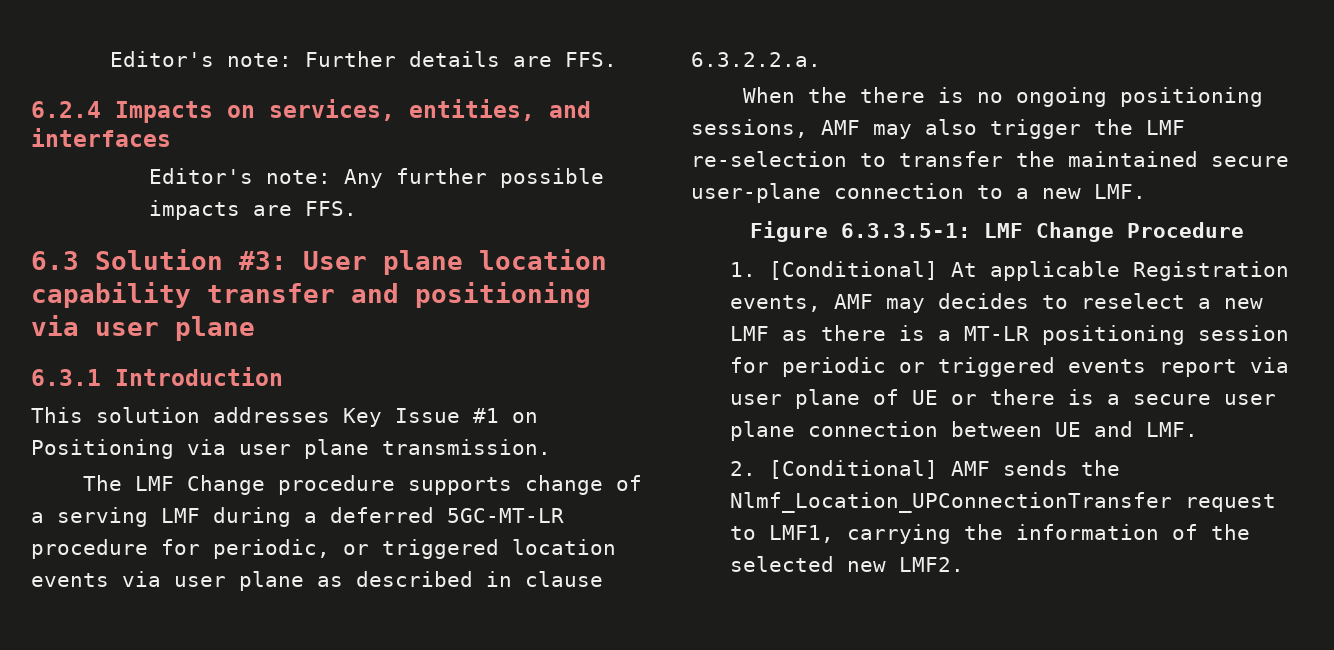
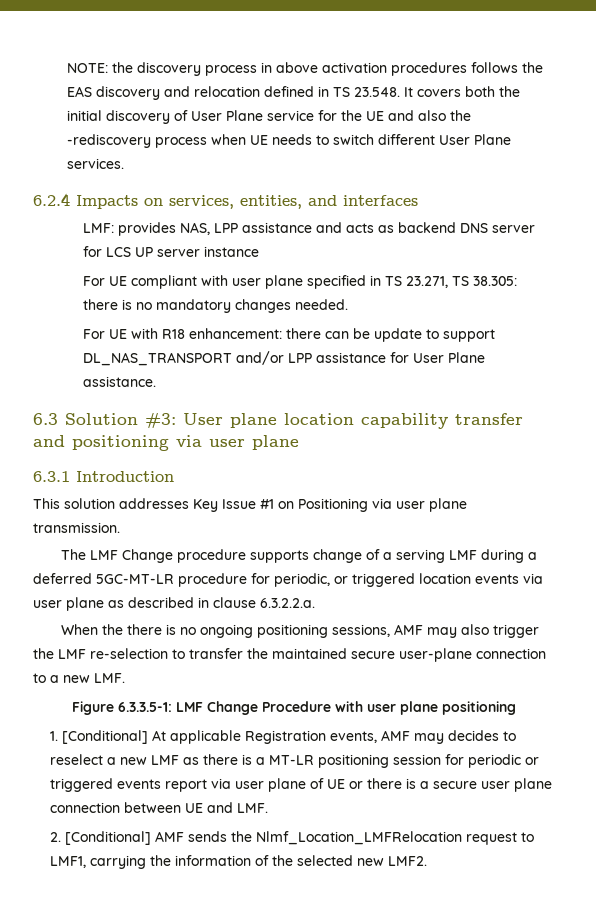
[109,51,617,67] Editor's note: Further details are FFS. -> [66,62,543,76] [66,86,520,100] [66,110,471,124] [66,134,511,148] [66,158,124,169] NOTE: the discovery process in above activation procedures follows the EAS discovery and relocation defined in TS 23.548. It covers both the initial discovery of User Plane service for the UE and also the -rediscovery process when UE needs to switch different User Plane services.
[149,168,605,188] [149,200,358,220] Editor's note: Any further possible impacts are FFS. -> [83,222,536,236] [83,246,260,257] [83,275,518,289] [83,299,349,313] [83,328,496,342] [83,351,486,366] [83,376,157,387] LMF: provides NAS, LPP assistance and acts as backend DNS server for LCS UP server instance // For UE compliant with user plane specified in TS 23.271, TS 38.305: there is no mandatory changes needed. // For UE with R18 enhancement: there can be update to support DL_NAS_TRANSPORT and/or LPP assistance for User Plane assistance.
(1244, 230) none -> [335,701,516,715] with user plane positioning
[730,492,1173,513] Nlmf_Location_UPConnectionTransfer -> [255,831,462,845] Nlmf_Location_LMFRelocation

